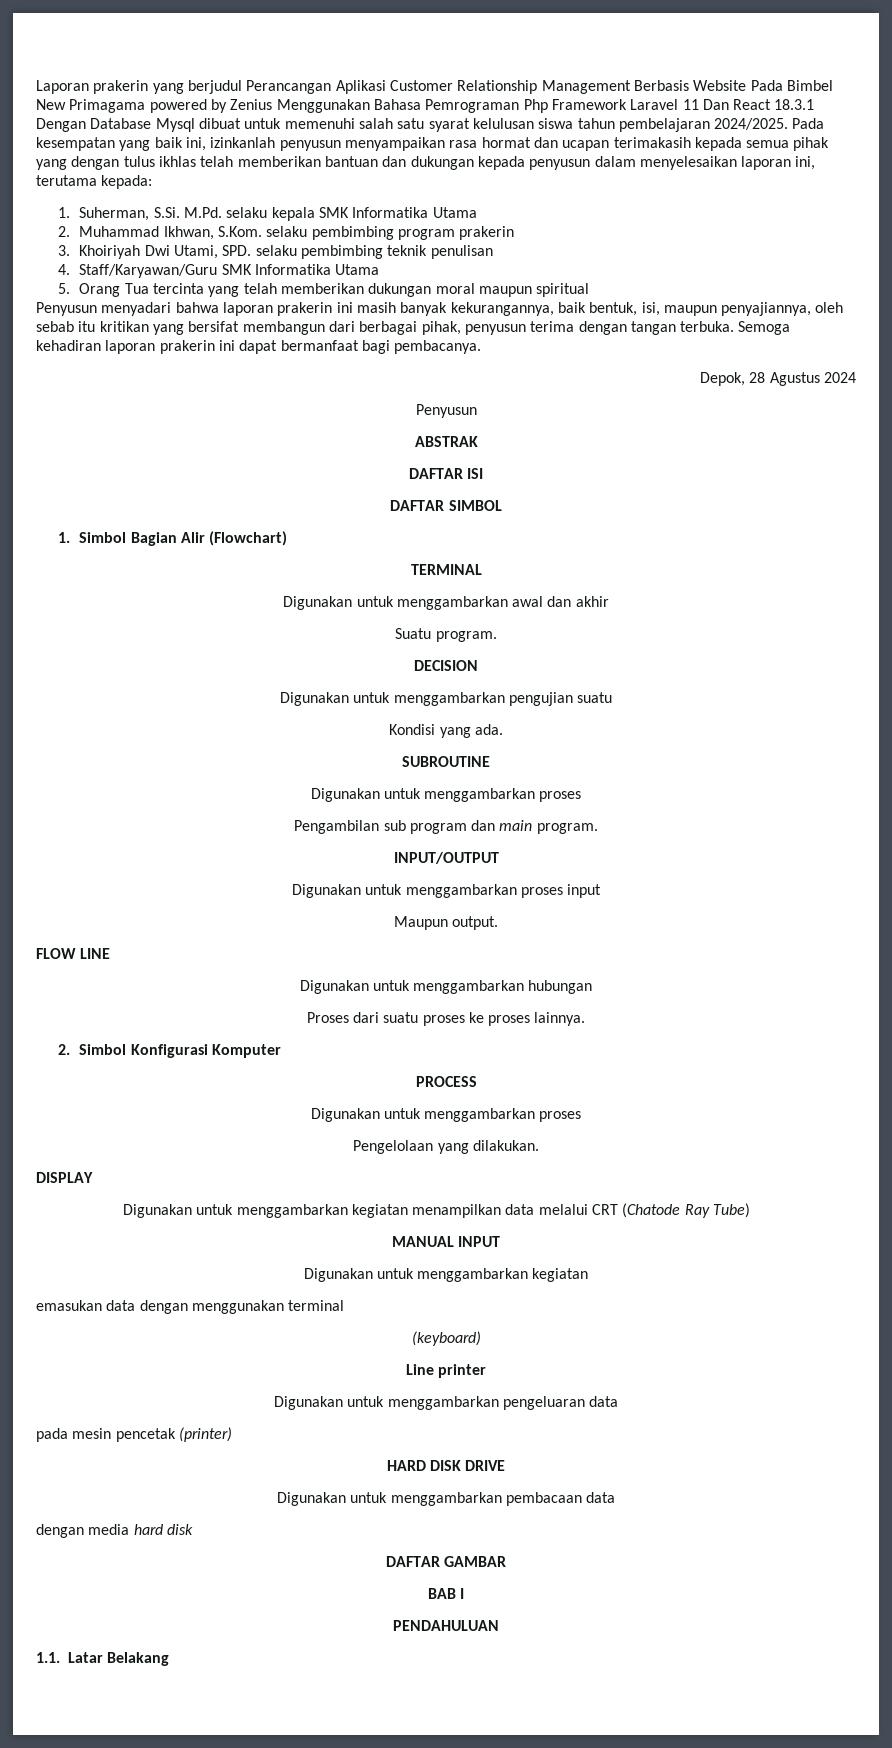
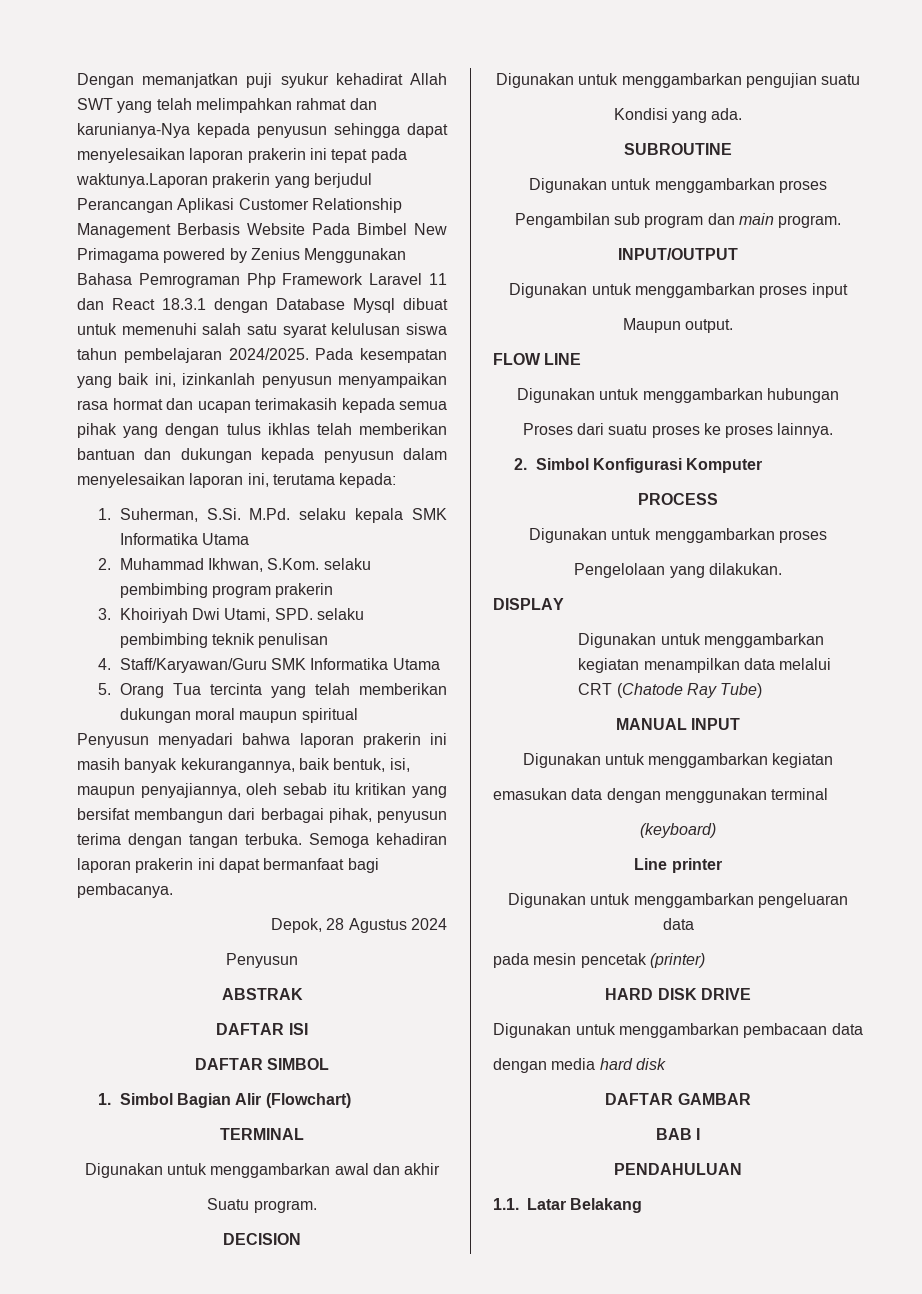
[36,80,89,94] Laporan -> [77,73,447,88] [77,98,377,113] [77,123,448,138] [77,148,407,163] [76,173,208,188] Dengan memanjatkan puji syukur kehadirat Allah SWT yang telah melimpahkan rahmat dan karunianya-Nya kepada penyusun sehingga dapat menyelesaikan laporan prakerin ini tepat pada waktunya.Laporan
[702,99,729,110] Dan -> [77,298,104,310] dan
[36,118,86,132] Dengan -> [214,298,268,313] dengan

